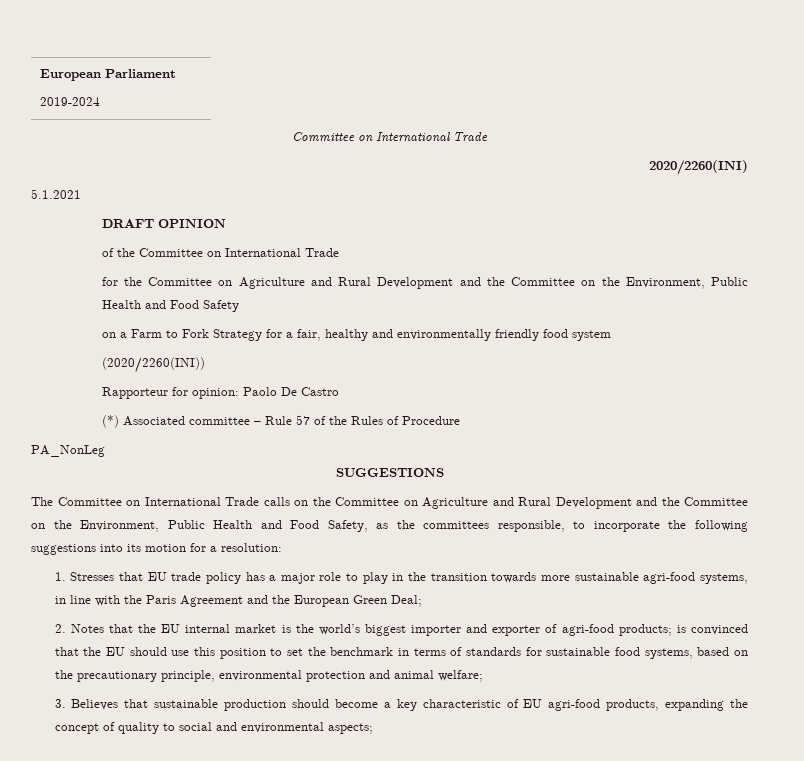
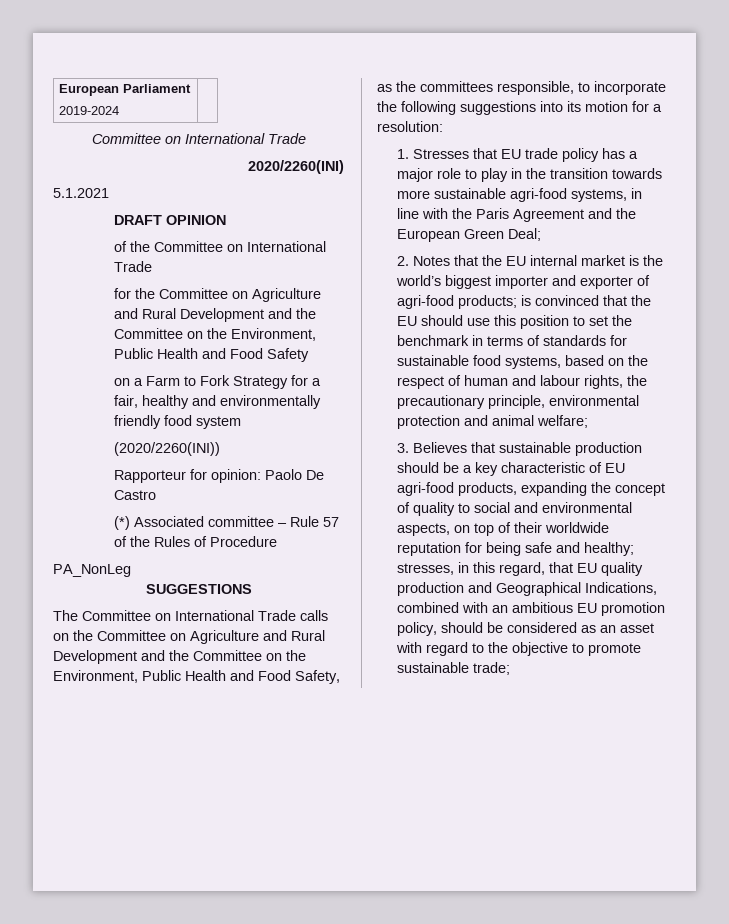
(73, 674) none -> [397,375,648,389] respect of human and labour rights, the
[334,699,378,708] become -> [443,462,460,473] be
[327,723,373,734] aspects; -> [397,522,610,536] [397,542,635,556] [397,562,644,576] [397,582,658,596] [397,602,666,616] [397,622,655,636] [396,642,642,656] [397,662,511,675] aspects, on top of their worldwide reputation for being safe and healthy; stresses, in this regard, that EU quality production and Geographical Indications, combined with an ambitious EU promotion policy, should be considered as an asset with regard to the objective to promote sustainable trade;

